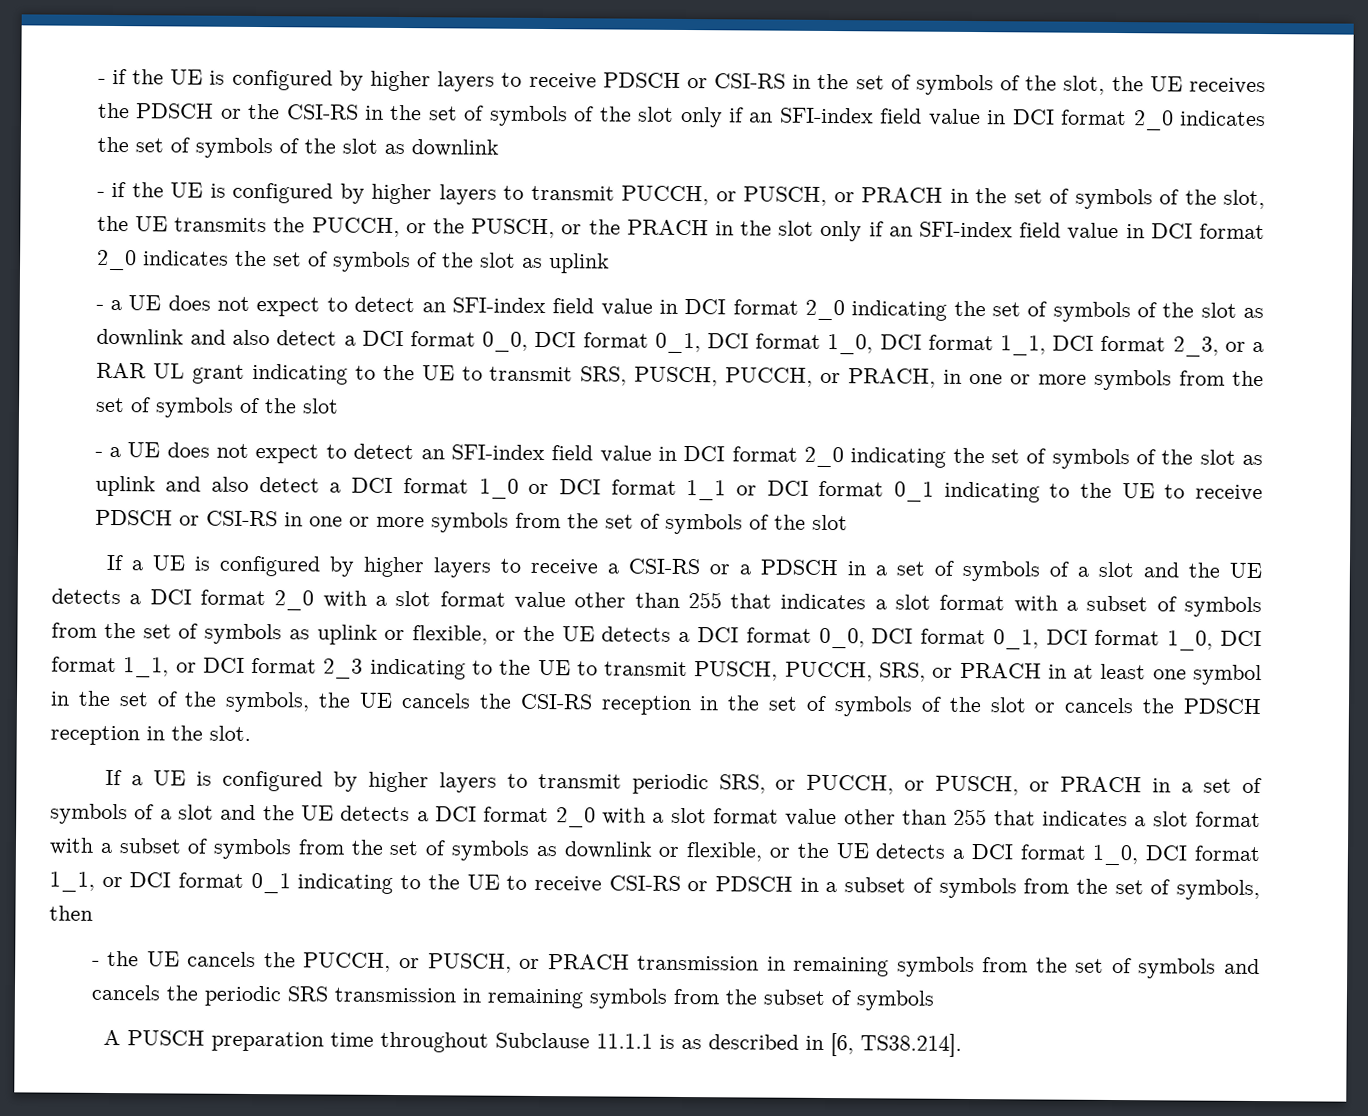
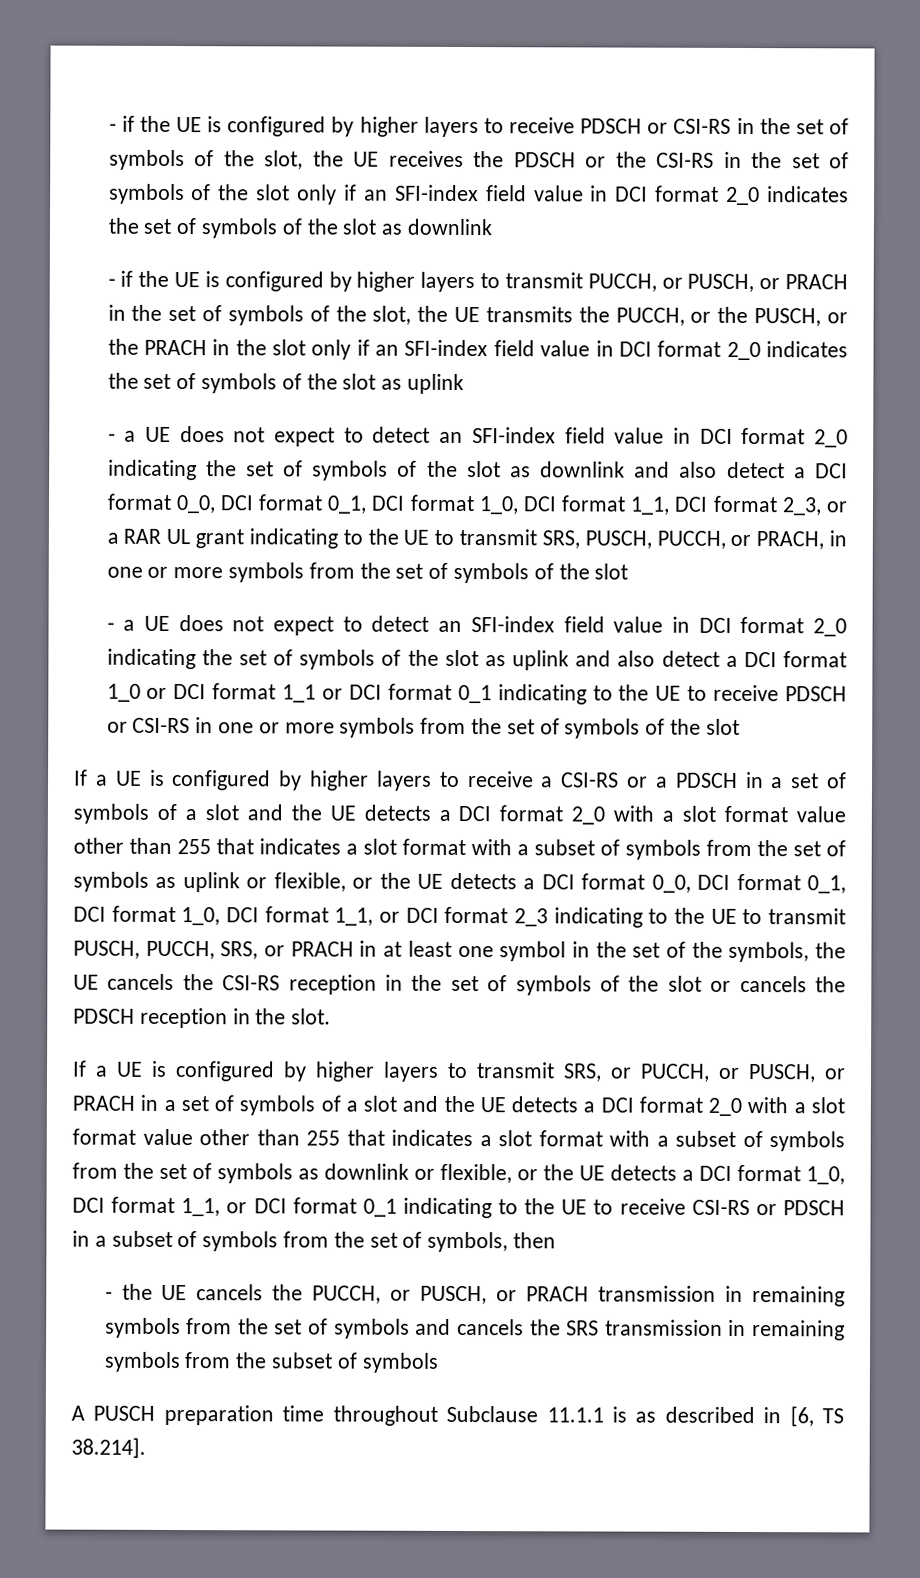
[631,773,709,795] periodic -> (555, 1070) none
[203,985,282,1007] periodic -> (561, 1327) none
[860,1033,963,1057] TS38.214]. -> [821,1408,844,1424] [71,1437,146,1458] TS 38.214].

